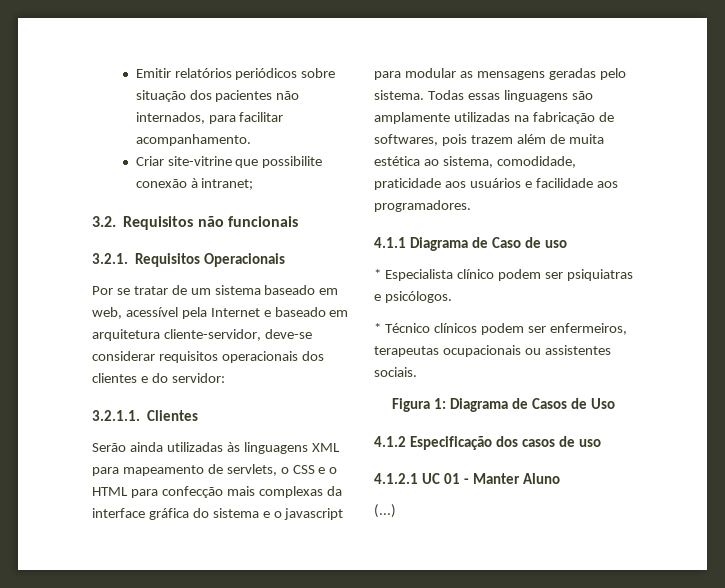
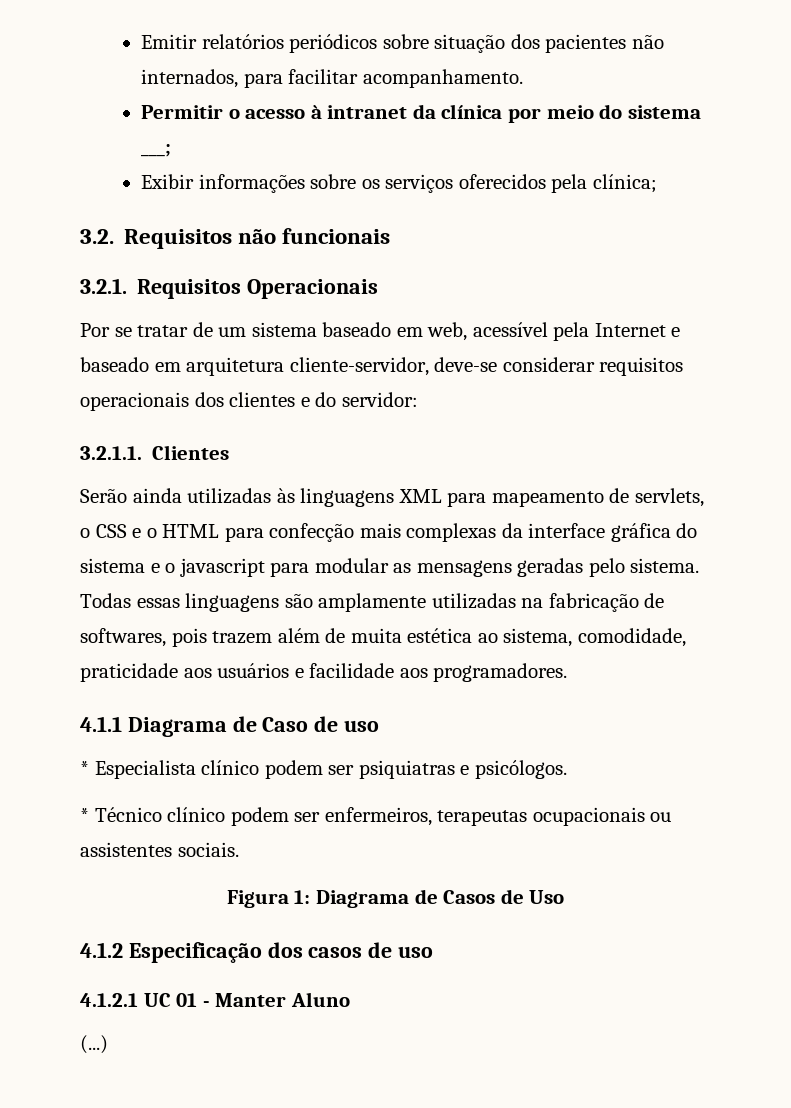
[135,156,323,168] [135,178,254,190] Criar site-vitrine que possibilite conexão à intranet; -> [141,104,701,123] [141,144,172,157] [141,174,658,193] Permitir o acesso à intranet da clínica por meio do sistema ___; // Exibir informações sobre os serviços oferecidos pela clínica;
[433,323,477,333] clínicos -> [167,807,226,822] clínico

